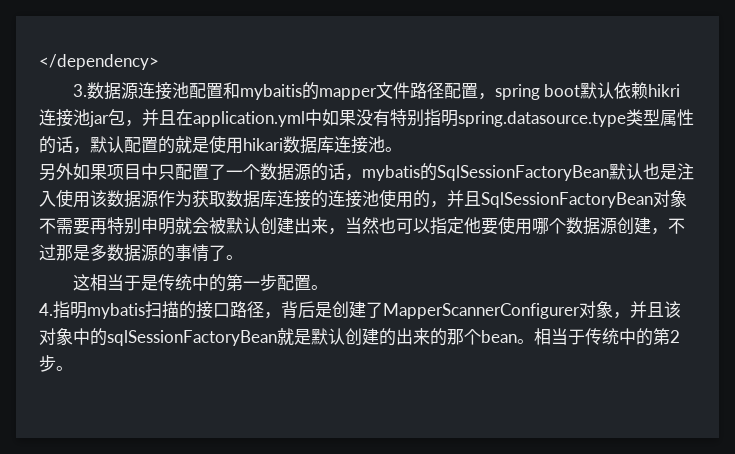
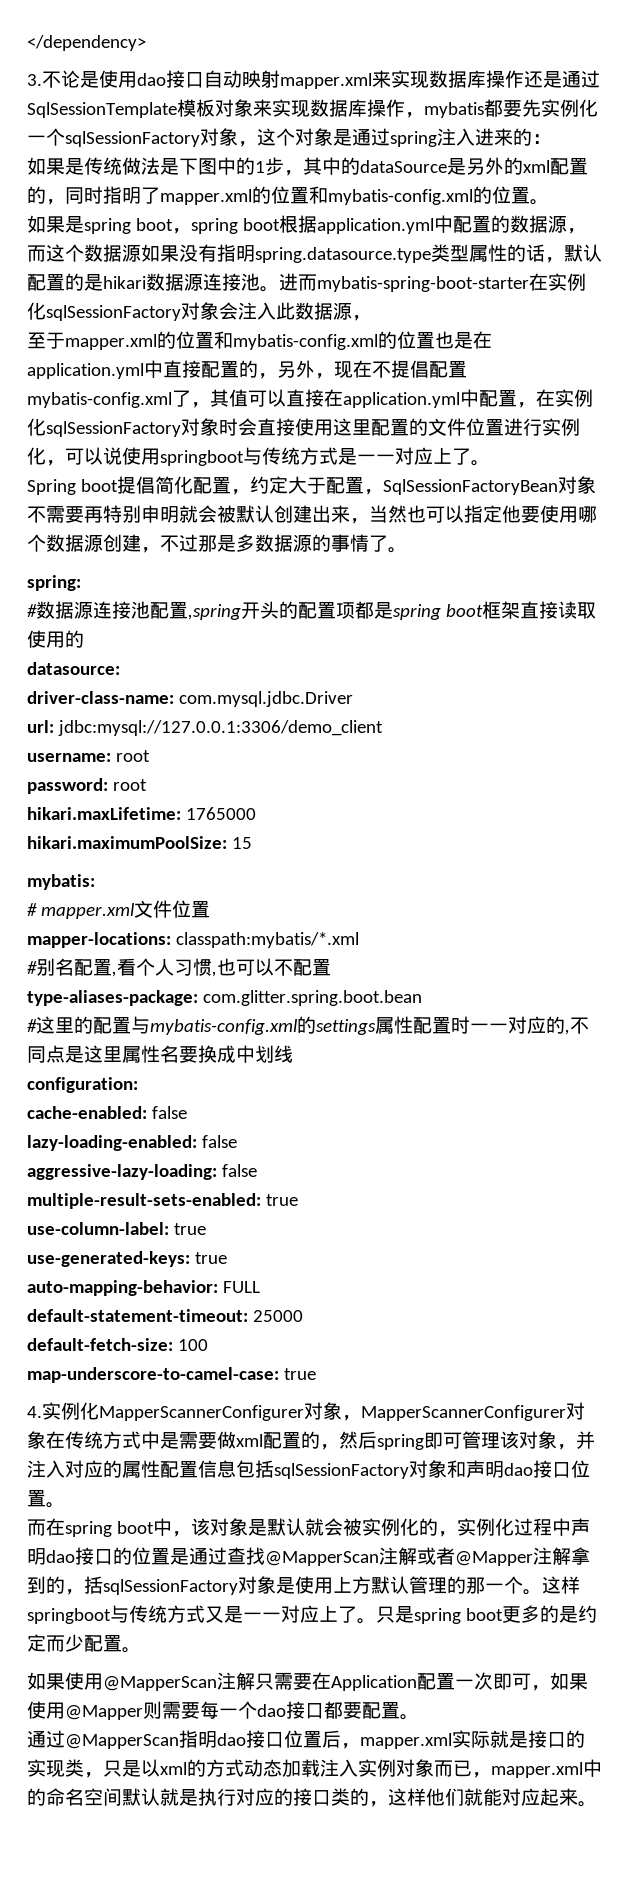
[86,82,681,100] [39,109,322,127] 数据源连接池配置和mybaitis的mapper文件路径配置，spring boot默认依赖hikri连接池jar包，并且在application.yml中 -> [42,70,600,89] [27,99,598,118] [27,128,551,147] [27,157,588,176] [27,186,549,205] [27,215,586,234] [27,244,141,262] 不论是使用dao接口自动映射mapper.xml来实现数据库操作还是通过SqlSessionTemplate模板对象来实现数据库操作，mybatis都要先实例化一个sqlSessionFactory对象，这个对象是通过spring注入进来的： // 如果是传统做法是下图中的1步，其中的dataSource是另外的xml配置的，同时指明了mapper.xml的位置和mybatis-config.xml的位置。 // 如果是spring boot，spring boot根据application.yml中配置的数据源，而这个数据源
[390,109,424,127] 特别 -> (217, 253) none
[175,135,243,154] 就是使用 -> [84,274,103,291] 是
[317,136,334,153] 库 -> [184,273,203,291] 源
[39,163,694,181] [39,189,481,208] // 另外如果项目中只配置了一个数据源的话，mybatis的SqlSessionFactoryBean默认也是注入使用该数据源作为获取数据库连接的连接池使用的，并且 -> [279,273,586,292] [27,302,371,321] [27,331,492,350] [27,360,467,379] [27,389,593,408] [27,418,580,437] [27,447,490,466] [27,476,383,495] 进而mybatis-spring-boot-starter在实例化sqlSessionFactory对象会注入此数据源， // 至于mapper.xml的位置和mybatis-config.xml的位置也是在application.yml中直接配置的，另外，现在不提倡配置mybatis-config.xml了，其值可以直接在application.yml中配置，在实例化sqlSessionFactory对象时会直接使用这里配置的文件位置进行实例化，可以说使用springboot与传统方式是一一对应上了。 // Spring boot提倡简化配置，约定大于配置，
[72,274,328,292] [39,301,681,319] [39,328,680,346] [39,355,56,372] 这相当于是传统中的第一步配置。 // 4.指明mybatis扫描的接口路径，背后是创建了MapperScannerConfigurer对象，并且该对象中的sqlSessionFactoryBean就是默认创建的出来的那个bean。相当于传统中的第2步 -> [27,575,81,591] [27,601,596,620] [27,630,84,648] [27,662,120,675] [27,691,353,707] [27,720,383,736] [27,750,150,762] [27,778,147,794] [27,807,256,820] [27,836,252,849] [27,874,95,890] [27,900,210,919] [27,932,359,948] [27,958,331,977] [27,990,422,1006] [27,1016,589,1035] [27,1045,293,1063] [27,1077,138,1093] [27,1106,187,1119] [27,1135,237,1151] [27,1164,257,1180] [27,1193,298,1209] [27,1222,206,1235] [27,1251,227,1267] [27,1280,260,1296] [27,1309,303,1322] [27,1338,208,1351] [27,1367,316,1383] [27,1402,585,1421] [27,1431,595,1450] [27,1460,590,1479] [27,1490,65,1508] [27,1518,590,1537] [27,1547,590,1566] [27,1576,580,1595] [27,1605,597,1624] [27,1634,141,1653] [27,1672,588,1691] [27,1701,419,1720] [27,1730,585,1749] [27,1759,602,1778] [27,1788,578,1807] spring: // #数据源连接池配置,spring开头的配置项都是spring boot框架直接读取使用的 // datasource: // driver-class-name: com.mysql.jdbc.Driver // url: jdbc:mysql://127.0.0.1:3306/demo_client // username: root // password: root // hikari.maxLifetime: 1765000 // hikari.maximumPoolSize: 15 // mybatis: // # mapper.xml文件位置 // mapper-locations: classpath:mybatis/*.xml // #别名配置,看个人习惯,也可以不配置 // type-aliases-package: com.glitter.spring.boot.bean // #这里的配置与mybatis-config.xml的settings属性配置时一一对应的,不同点是这里属性名要换成中划线 // configuration: // cache-enabled: false // lazy-loading-enabled: false // aggressive-lazy-loading: false // multiple-result-sets-enabled: true // use-column-label: true // use-generated-keys: true // auto-mapping-behavior: FULL // default-statement-timeout: 25000 // default-fetch-size: 100 // map-underscore-to-camel-case: true // 4.实例化MapperScannerConfigurer对象，MapperScannerConfigurer对象在传统方式中是需要做xml配置的，然后spring即可管理该对象，并注入对应的属性配置信息包括sqlSessionFactory对象和声明dao接口位置。 // 而在spring boot中，该对象是默认就会被实例化的，实例化过程中声明dao接口的位置是通过查找@MapperScan注解或者@Mapper注解拿到的，括sqlSessionFactory对象是使用上方默认管理的那一个。这样springboot与传统方式又是一一对应上了。只是spring boot更多的是约定而少配置。 // 如果使用@MapperScan注解只需要在Application配置一次即可，如果使用@Mapper则需要每一个dao接口都要配置。 // 通过@MapperScan指明dao接口位置后，mapper.xml实际就是接口的实现类，只是以xml的方式动态加载注入实例对象而已，mapper.xml中的命名空间默认就是执行对应的接口类的，这样他们就能对应起来

